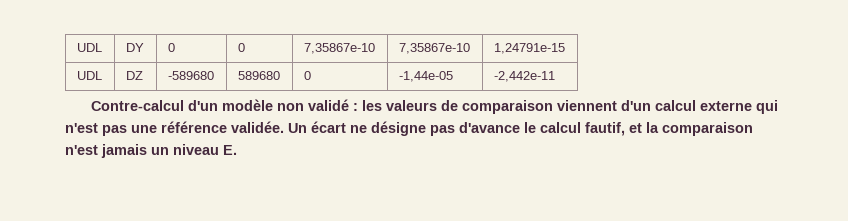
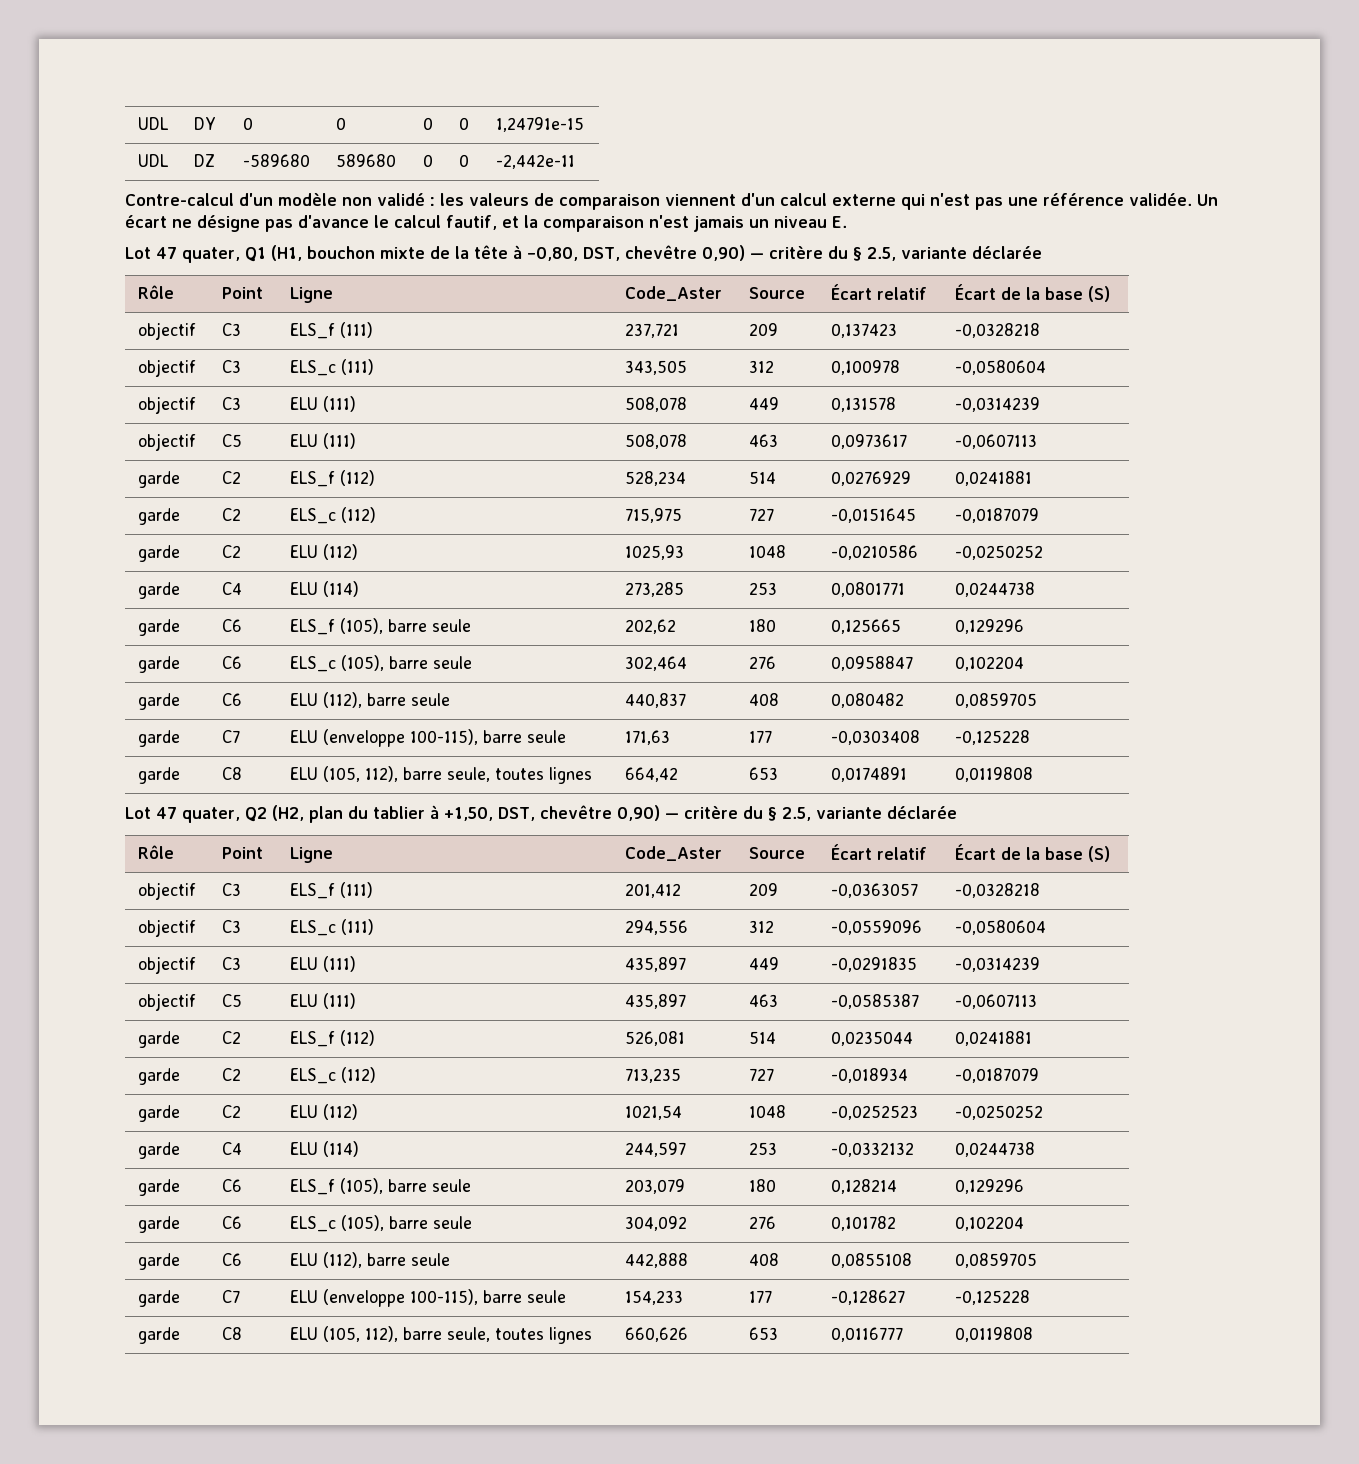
[303,43,375,54] [398,43,470,54] 7,35867e-10 | 7,35867e-10 -> [422,117,433,130] [458,117,469,130] 0 | 0
[398,71,453,82] -1,44e-05 -> [458,154,469,167] 0
(237, 150) none -> [125,245,1042,263] [137,285,174,299] [221,287,263,299] [289,287,333,303] [624,286,722,301] [748,287,805,299] [830,284,927,300] [954,284,1110,302] [137,322,196,340] [221,323,241,336] [289,322,373,339] [624,323,679,338] [748,323,778,336] [830,323,897,338] [954,323,1040,338] [137,359,196,377] [221,360,241,373] [289,359,374,376] [624,360,687,375] [748,360,774,373] [830,360,900,375] [954,360,1046,375] [137,396,196,414] [221,397,241,410] [289,396,356,412] [624,397,687,412] [748,397,779,410] [830,397,896,412] [954,397,1040,412] [137,433,196,451] [221,434,242,447] [289,433,356,449] [624,434,687,449] [748,434,778,447] [830,434,907,449] [954,434,1037,449] [137,471,180,488] [221,471,241,484] [289,470,375,487] [624,471,686,486] [748,471,776,484] [830,471,911,486] [954,471,1032,486] [137,508,180,525] [221,508,241,521] [289,507,376,524] [624,508,682,523] [748,508,774,521] [830,508,916,523] [954,508,1039,523] [137,545,180,562] [221,545,241,558] [289,544,358,560] [624,545,684,560] [748,545,786,558] [830,545,918,560] [954,545,1043,560] [137,582,180,599] [221,582,242,595] [289,581,359,597] [624,582,684,597] [748,582,777,595] [830,582,905,597] [954,582,1035,597] [137,619,180,636] [221,619,242,632] [289,618,471,635] [624,619,676,634] [748,619,776,632] [830,619,901,634] [954,619,1024,634] [137,656,180,673] [221,656,242,669] [289,655,472,672] [624,656,687,671] [748,656,776,669] [830,656,913,671] [954,656,1024,671] [137,693,180,710] [221,693,242,706] [289,692,450,708] [624,693,686,708] [748,693,779,706] [830,693,904,708] [954,693,1037,708] [137,730,180,747] [221,730,240,743] [289,729,566,747] [624,730,670,745] [748,730,772,743] [830,730,920,745] [954,730,1030,745] [137,767,180,784] [221,767,242,780] [289,766,592,784] [624,767,678,782] [748,767,778,780] [830,767,907,782] [954,767,1033,782] [125,805,957,823] [137,845,174,859] [221,847,263,859] [289,847,333,863] [624,846,722,861] [748,847,805,859] [830,844,927,860] [954,844,1110,862] [137,882,196,900] [221,883,241,896] [289,882,373,899] [624,883,681,898] [748,883,778,896] [830,883,918,898] [954,883,1040,898] [137,919,196,937] [221,920,241,933] [289,919,374,936] [624,920,688,935] [748,920,774,933] [830,920,922,935] [954,920,1046,935] [137,956,196,974] [221,957,241,970] [289,956,356,972] [624,957,686,972] [748,957,779,970] [830,957,917,972] [954,957,1040,972] [137,993,196,1011] [221,994,242,1007] [289,993,356,1009] [624,994,686,1009] [748,994,778,1007] [830,994,919,1009] [954,994,1037,1009] [137,1031,180,1048] [221,1031,241,1044] [289,1030,375,1047] [624,1031,685,1046] [748,1031,776,1044] [830,1031,913,1046] [954,1031,1032,1046] [137,1068,180,1085] [221,1068,241,1081] [289,1067,376,1084] [624,1068,681,1083] [748,1068,774,1081] [830,1068,908,1083] [954,1068,1039,1083] [137,1105,180,1122] [221,1105,241,1118] [289,1104,358,1120] [624,1105,682,1120] [748,1105,786,1118] [830,1105,918,1120] [954,1105,1043,1120] [137,1142,180,1159] [221,1142,242,1155] [289,1141,359,1157] [624,1142,686,1157] [748,1142,777,1155] [830,1142,914,1157] [954,1142,1035,1157] [137,1179,180,1196] [221,1179,242,1192] [289,1178,471,1195] [624,1179,685,1194] [748,1179,776,1192] [830,1179,897,1194] [954,1179,1024,1194] [137,1216,180,1233] [221,1216,242,1229] [289,1215,472,1232] [624,1216,687,1231] [748,1216,776,1229] [830,1216,896,1231] [954,1216,1024,1231] [137,1253,180,1270] [221,1253,242,1266] [289,1252,450,1268] [624,1253,688,1268] [748,1253,779,1266] [830,1253,912,1268] [954,1253,1037,1268] [137,1290,180,1307] [221,1290,240,1303] [289,1289,566,1307] [624,1290,683,1305] [748,1290,772,1303] [830,1290,905,1305] [954,1290,1030,1305] [137,1327,180,1344] [221,1327,242,1340] [289,1326,592,1344] [624,1327,688,1342] [748,1327,778,1340] [830,1327,903,1342] [954,1327,1033,1342] // Lot 47 quater, Q1 (H1, bouchon mixte de la tête à −0,80, DST, chevêtre 0,90) — critère du § 2.5, variante déclarée // Rôle | Point | Ligne | Code_Aster | Source | Écart relatif | Écart de la base (S) // objectif | C3 | ELS_f (111) | 237,721 | 209 | 0,137423 | -0,0328218 // objectif | C3 | ELS_c (111) | 343,505 | 312 | 0,100978 | -0,0580604 // objectif | C3 | ELU (111) | 508,078 | 449 | 0,131578 | -0,0314239 // objectif | C5 | ELU (111) | 508,078 | 463 | 0,0973617 | -0,0607113 // garde | C2 | ELS_f (112) | 528,234 | 514 | 0,0276929 | 0,0241881 // garde | C2 | ELS_c (112) | 715,975 | 727 | -0,0151645 | -0,0187079 // garde | C2 | ELU (112) | 1025,93 | 1048 | -0,0210586 | -0,0250252 // garde | C4 | ELU (114) | 273,285 | 253 | 0,0801771 | 0,0244738 // garde | C6 | ELS_f (105), barre seule | 202,62 | 180 | 0,125665 | 0,129296 // garde | C6 | ELS_c (105), barre seule | 302,464 | 276 | 0,0958847 | 0,102204 // garde | C6 | ELU (112), barre seule | 440,837 | 408 | 0,080482 | 0,0859705 // garde | C7 | ELU (enveloppe 100-115), barre seule | 171,63 | 177 | -0,0303408 | -0,125228 // garde | C8 | ELU (105, 112), barre seule, toutes lignes | 664,42 | 653 | 0,0174891 | 0,0119808 // Lot 47 quater, Q2 (H2, plan du tablier à +1,50, DST, chevêtre 0,90) — critère du § 2.5, variante déclarée // Rôle | Point | Ligne | Code_Aster | Source | Écart relatif | Écart de la base (S) // objectif | C3 | ELS_f (111) | 201,412 | 209 | -0,0363057 | -0,0328218 // objectif | C3 | ELS_c (111) | 294,556 | 312 | -0,0559096 | -0,0580604 // objectif | C3 | ELU (111) | 435,897 | 449 | -0,0291835 | -0,0314239 // objectif | C5 | ELU (111) | 435,897 | 463 | -0,0585387 | -0,0607113 // garde | C2 | ELS_f (112) | 526,081 | 514 | 0,0235044 | 0,0241881 // garde | C2 | ELS_c (112) | 713,235 | 727 | -0,018934 | -0,0187079 // garde | C2 | ELU (112) | 1021,54 | 1048 | -0,0252523 | -0,0250252 // garde | C4 | ELU (114) | 244,597 | 253 | -0,0332132 | 0,0244738 // garde | C6 | ELS_f (105), barre seule | 203,079 | 180 | 0,128214 | 0,129296 // garde | C6 | ELS_c (105), barre seule | 304,092 | 276 | 0,101782 | 0,102204 // garde | C6 | ELU (112), barre seule | 442,888 | 408 | 0,0855108 | 0,0859705 // garde | C7 | ELU (enveloppe 100-115), barre seule | 154,233 | 177 | -0,128627 | -0,125228 // garde | C8 | ELU (105, 112), barre seule, toutes lignes | 660,626 | 653 | 0,0116777 | 0,0119808

